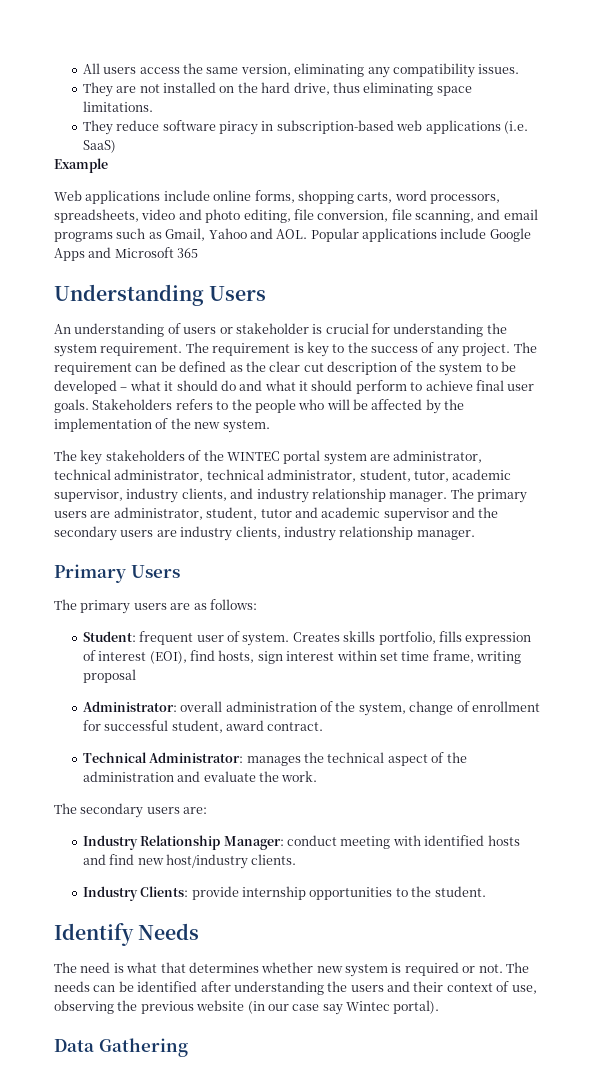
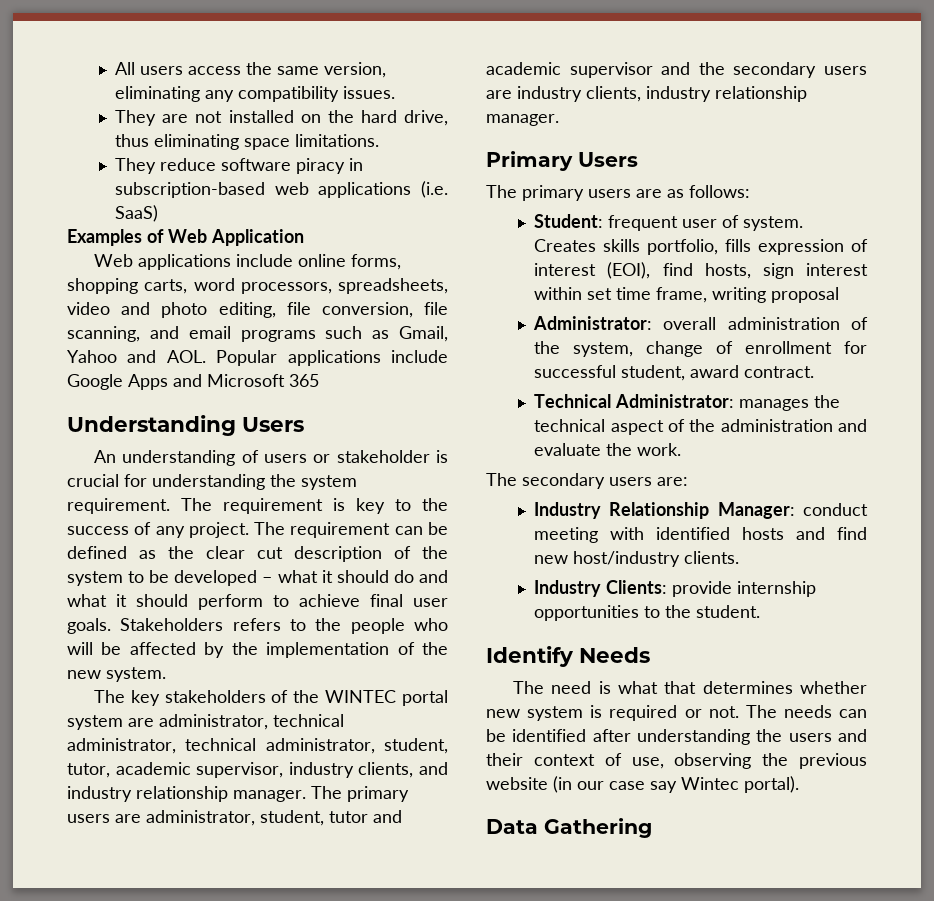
[54,158,108,173] Example -> [67,229,304,246] Examples of Web Application

